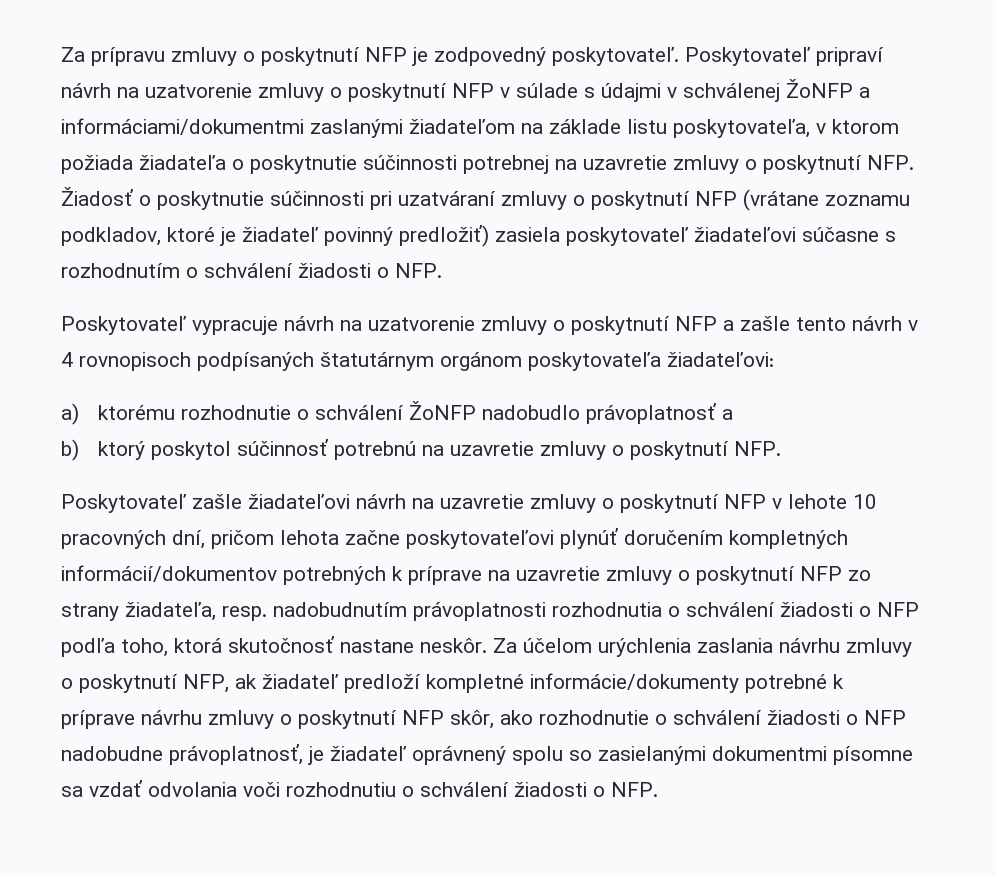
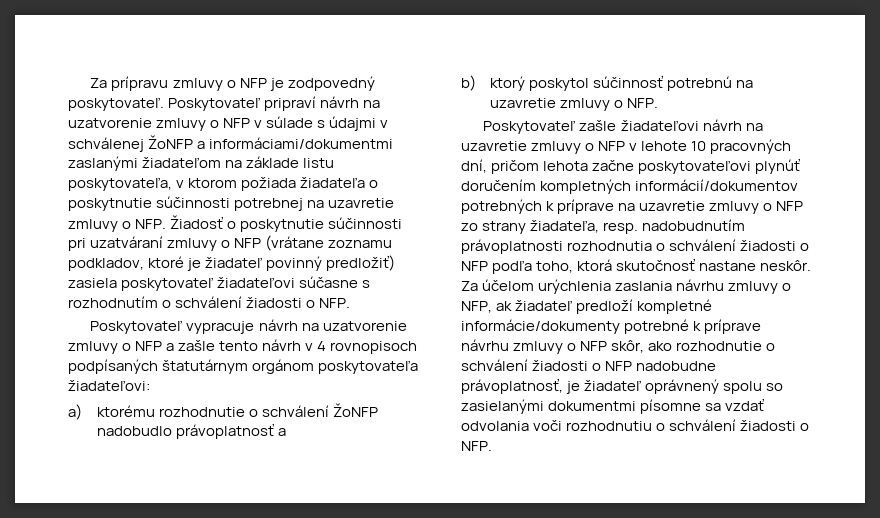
[261,47,360,66] poskytnutí -> (236, 84) none
[348,83,447,102] poskytnutí -> (220, 124) none
[763,155,862,174] poskytnutí -> (132, 225) none
[591,191,690,210] poskytnutí -> (231, 244) none
[571,316,670,335] poskytnutí -> (132, 347) none
[629,441,729,460] poskytnutí -> (624, 104) none
[620,494,719,513] poskytnutí -> (595, 147) none
[696,566,795,585] poskytnutí -> (773, 207) none
[79,674,178,693] poskytnutí -> (792, 287) none
[298,710,397,729] poskytnutí -> (577, 347) none

